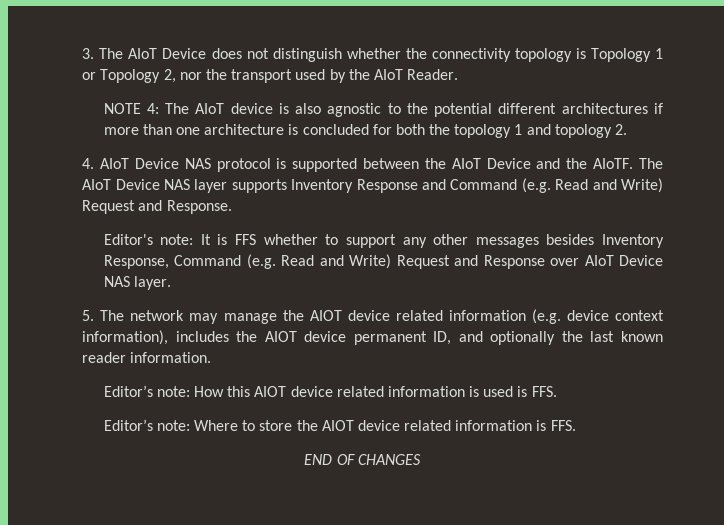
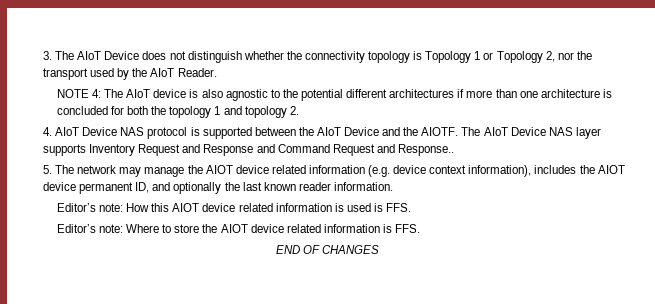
[593,158,634,169] AIoTF. -> [421,127,459,136] AIOTF.
(354, 186) none -> [138,144,201,156] Request and
[521,178,664,193] [82,200,232,214] [103,234,664,248] [103,254,663,269] [103,276,171,290] (e.g. Read and Write) Request and Response. // Editor's note: It is FFS whether to support any other messages besides Inventory Response, Command (e.g. Read and Write) Request and Response over AIoT Device NAS layer. -> [332,144,454,156] Request and Response..

